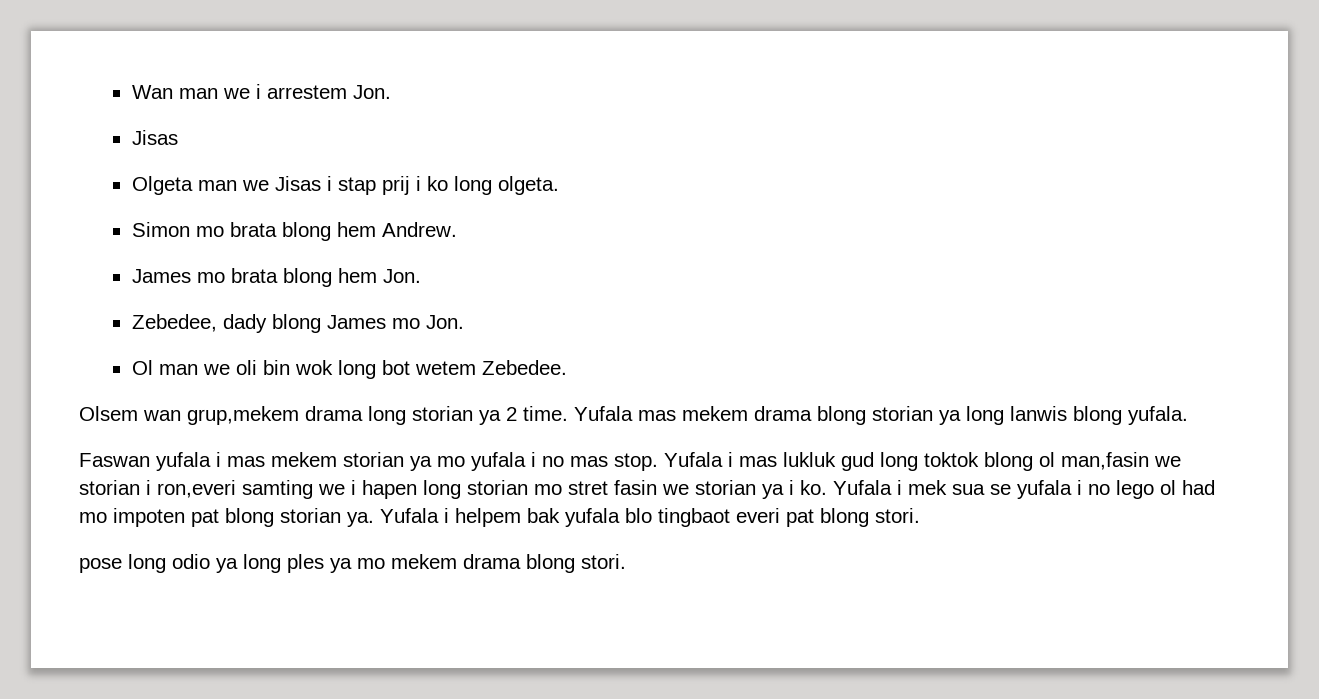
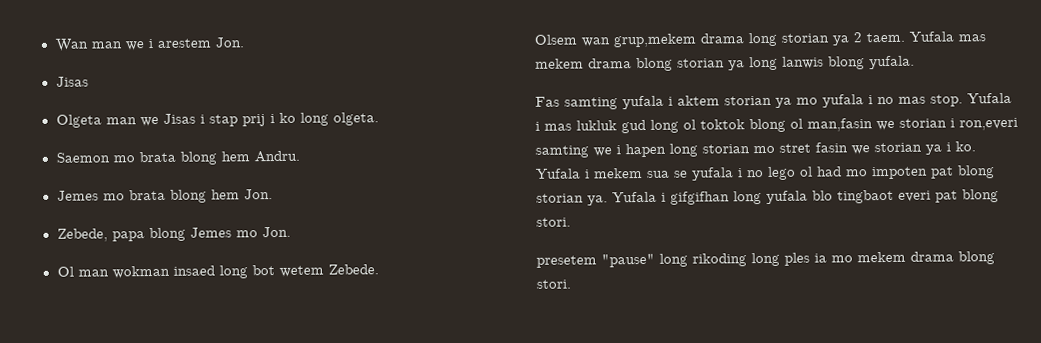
[266,85,347,99] arrestem -> [156,38,211,48] arestem
[131,222,457,241] [131,269,191,283] Simon mo brata blong hem Andrew. // James -> [55,150,300,165] [56,190,99,201] Saemon mo brata blong hem Andru. // Jemes
[131,314,386,333] Zebedee, dady blong James -> [56,227,232,242] Zebede, papa blong Jemes
[202,360,333,375] we oli bin wok -> [111,265,215,279] wokman insaed
[481,360,567,375] Zebedee. -> [327,264,379,275] Zebede.
[523,406,568,421] time. -> [866,32,905,43] taem.
[79,452,337,471] Faswan yufala i mas mekem -> [535,95,720,110] Fas samting yufala i aktem
(918, 461) none -> [683,119,696,130] ol
[908,480,947,495] mek -> [593,168,643,179] mekem
[455,508,560,527] helpem bak -> [670,191,762,205] gifgifhan long
[79,554,238,573] pose long odio ya -> [536,253,747,268] presetem "pause" long rikoding
[330,558,352,573] ya -> [814,253,827,263] ia

